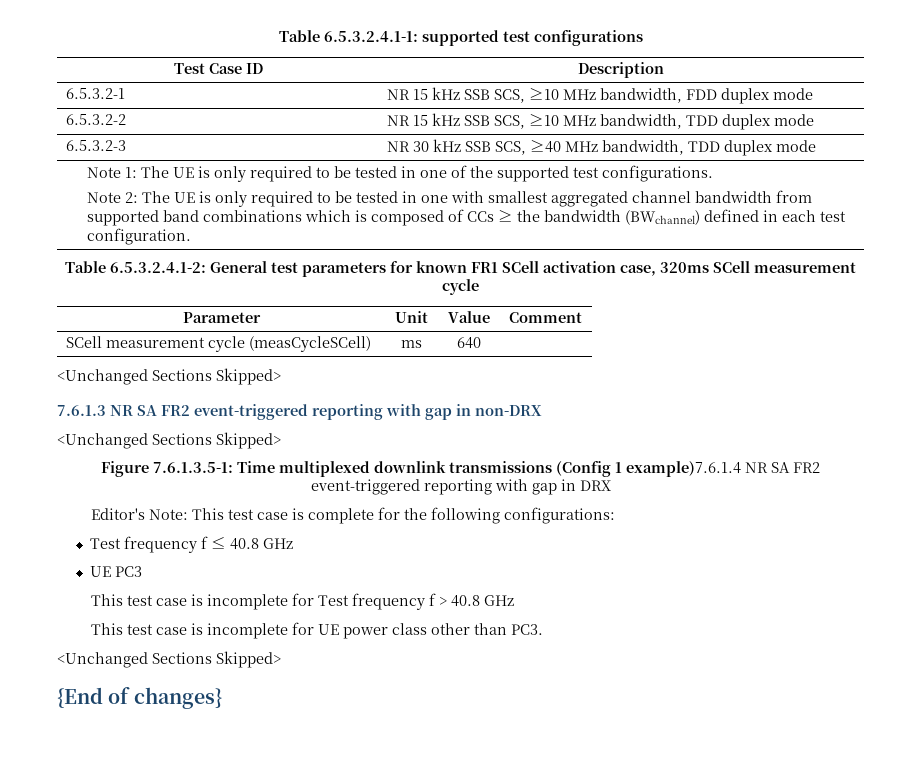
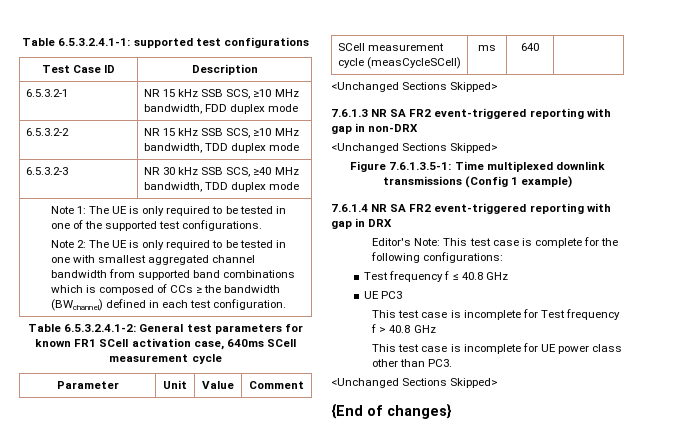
[660,262,709,273] 320ms -> [226,339,264,347] 640ms
[626,461,741,477] example)7.6.1.4 -> [521,176,573,188] [331,204,368,212] example) // 7.6.1.4

